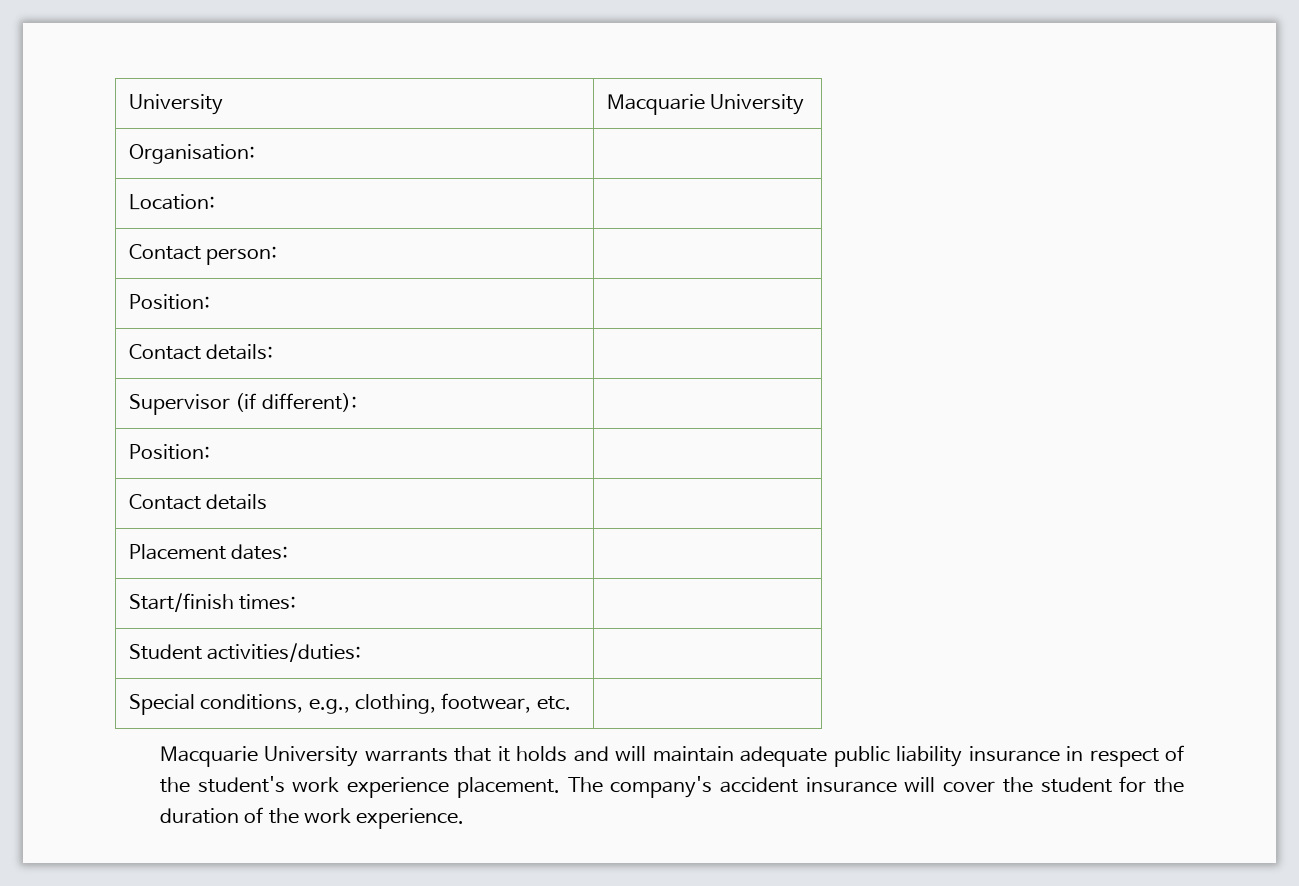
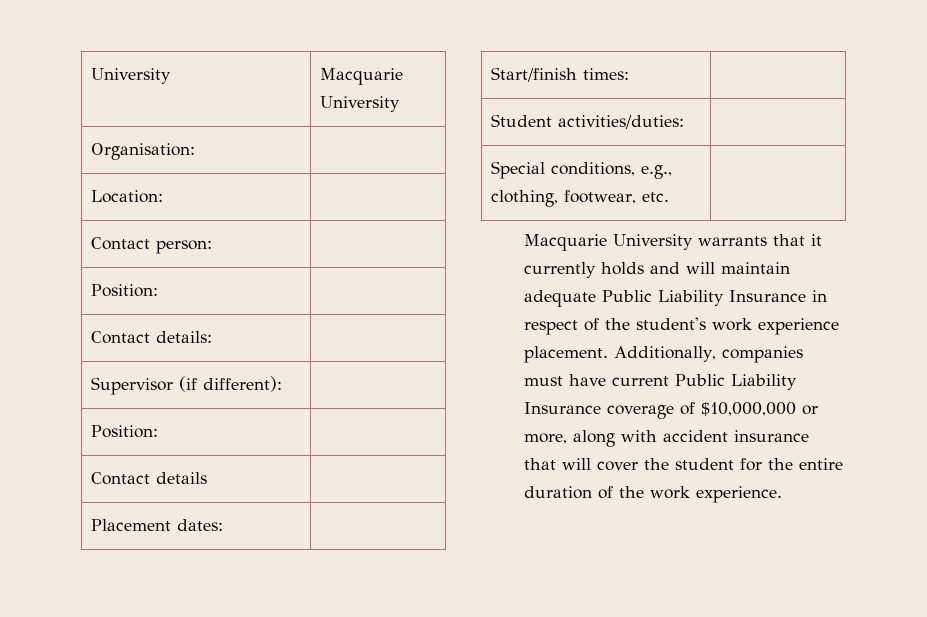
(510, 754) none -> [523,262,596,278] currently
[833,746,1060,767] public liability insurance -> [601,290,806,306] Public Liability Insurance
[567,776,713,798] The company's -> [613,346,803,363] [523,374,797,390] [523,402,818,419] [523,430,657,447] Additionally, companies must have current Public Liability Insurance coverage of $10,000,000 or more, along with
(897, 785) none -> [523,458,556,470] that
(1184, 785) none -> [798,458,843,470] entire

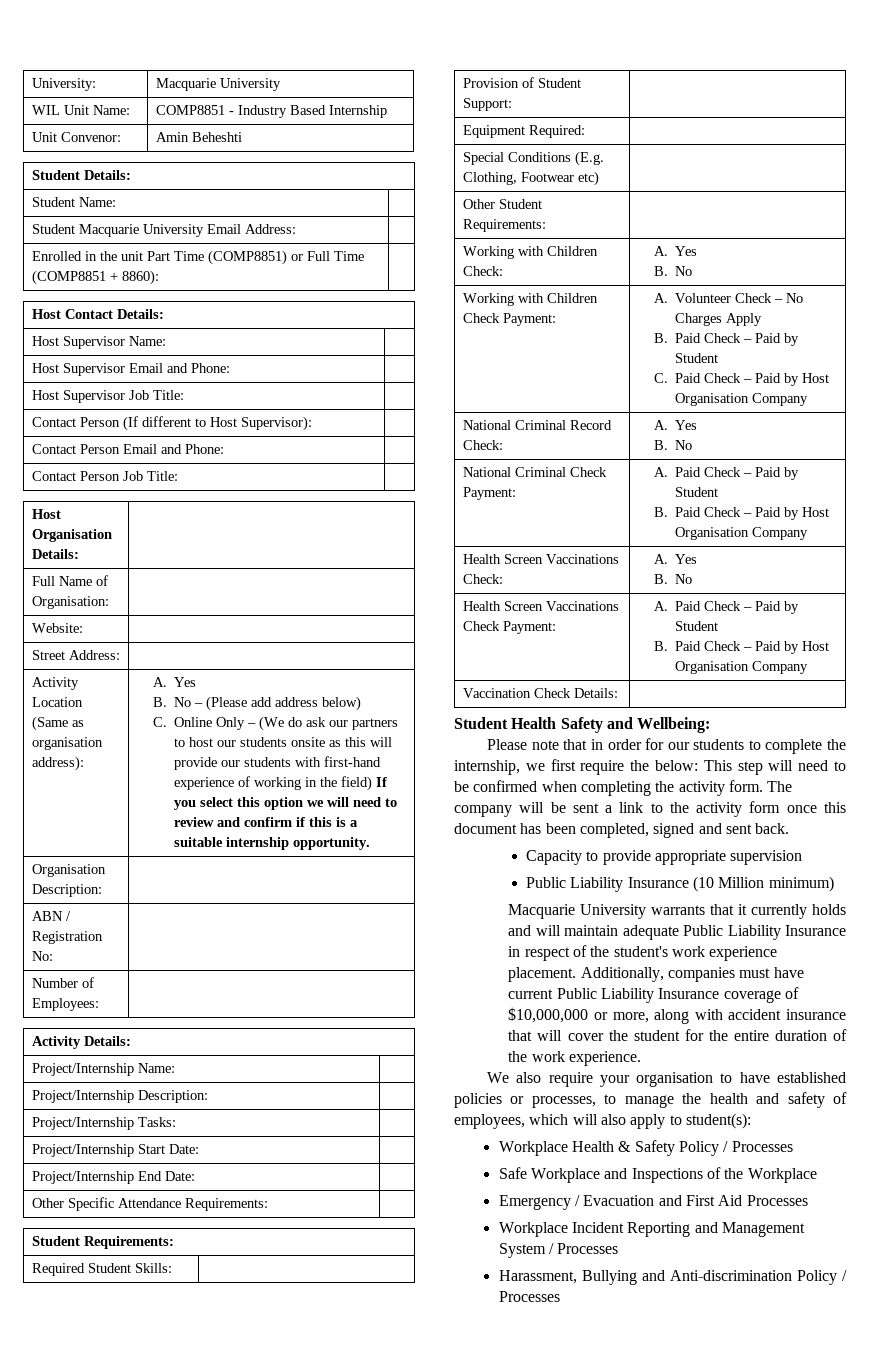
[91,68,172,84] University -> [31,78,96,91] University:
[91,143,196,160] [91,190,164,203] [91,237,213,254] [91,284,159,297] [91,331,213,344] [91,376,283,395] [91,425,159,438] [91,472,208,485] [91,519,224,531] [491,67,630,82] [491,114,685,129] [491,161,673,179] [491,190,670,207] Organisation: | // Location: | // Contact person: | // Position: | // Contact details: | // Supervisor (if different): | // Position: | // Contact details | // Placement dates: | // Start/finish times: | // Student activities/duties: | // Special conditions, e.g., clothing, footwear, etc. | -> [31,105,130,115] [155,105,387,118] [31,132,121,142] [155,132,242,142] [31,170,131,180] [31,197,116,207] [31,224,296,237] [31,250,364,265] [31,270,159,285] [31,309,164,319] [31,336,166,349] [31,363,230,376] [31,390,184,403] [31,416,312,431] [31,444,224,454] [31,471,178,481] [31,509,61,519] [31,529,112,542] [31,549,79,559] [31,575,108,586] [31,596,109,609] [31,623,83,633] [31,650,120,660] [31,677,79,690] [31,697,83,707] [31,716,84,731] [31,737,103,750] [31,756,84,771] [152,677,197,687] [152,696,362,711] [152,716,399,731] [174,737,393,747] [174,756,382,770] [174,776,388,791] [174,797,398,810] [174,817,359,827] [174,837,371,850] [31,864,106,877] [31,884,102,897] [31,911,71,921] [31,931,103,944] [31,951,53,961] [31,977,94,988] [31,998,99,1011] [31,1036,131,1049] [31,1063,175,1076] [31,1090,208,1103] [31,1117,176,1130] [31,1144,199,1157] [31,1171,195,1184] [31,1197,268,1211] [31,1236,174,1249] [31,1263,172,1276] [462,77,581,88] [462,98,512,111] [462,125,585,138] [462,151,604,166] [462,171,599,186] [462,199,542,209] [462,219,546,232] [462,246,598,259] [462,266,503,276] [653,246,698,256] [653,266,693,276] [462,293,598,306] [462,313,556,326] [653,293,804,303] [675,313,763,326] [653,333,800,346] [675,353,719,363] [653,373,830,386] [675,393,809,406] [462,420,612,430] [462,440,503,450] [653,420,698,430] [653,440,693,450] [462,467,607,477] [462,487,516,500] [653,467,800,480] [675,487,719,497] [653,507,830,520] [675,527,809,540] [462,554,619,564] [462,574,503,584] [653,554,698,564] [653,574,693,584] [462,601,619,611] [462,621,556,634] [653,601,800,614] [675,621,719,631] [653,641,830,654] [675,661,809,674] [462,688,618,698] [454,717,711,733] [487,738,846,754] [454,759,846,775] [454,780,793,796] [454,801,846,817] [454,823,790,838] [526,850,803,865] [526,876,834,892] WIL Unit Name: | COMP8851 - Industry Based Internship // Unit Convenor: | Amin Beheshti // Student Details: // Student Name: | // Student Macquarie University Email Address: | // Enrolled in the unit Part Time (COMP8851) or Full Time (COMP8851 + 8860): | // Host Contact Details: // Host Supervisor Name: | // Host Supervisor Email and Phone: | // Host Supervisor Job Title: | // Contact Person (If different to Host Supervisor): | // Contact Person Email and Phone: | // Contact Person Job Title: | // Host Organisation Details: | // Full Name of Organisation: | // Website: | // Street Address: | // Activity Location (Same as organisation address): | A. Yes // B. No – (Please add address below) // C. Online Only – (We do ask our partners to host our students onsite as this will provide our students with first-hand experience of working in the field) If you select this option we will need to review and confirm if this is a suitable internship opportunity. // Organisation Description: | // ABN / Registration No: | // Number of Employees: | // Activity Details: // Project/Internship Name: | // Project/Internship Description: | // Project/Internship Tasks: | // Project/Internship Start Date: | // Project/Internship End Date: | // Other Specific Attendance Requirements: | // Student Requirements: // Required Student Skills: | // Provision of Student Support: | // Equipment Required: | // Special Conditions (E.g. Clothing, Footwear etc) | // Other Student Requirements: | // Working with Children Check: | A. Yes // B. No // Working with Children Check Payment: | A. Volunteer Check – No Charges Apply // B. Paid Check – Paid by Student // C. Paid Check – Paid by Host Organisation Company // National Criminal Record Check: | A. Yes // B. No // National Criminal Check Payment: | A. Paid Check – Paid by Student // B. Paid Check – Paid by Host Organisation Company // Health Screen Vaccinations Check: | A. Yes // B. No // Health Screen Vaccinations Check Payment: | A. Paid Check – Paid by Student // B. Paid Check – Paid by Host Organisation Company // Vaccination Check Details: | // Student Health Safety and Wellbeing: // Please note that in order for our students to complete the internship, we first require the below: This step will need to be confirmed when completing the activity form. The company will be sent a link to the activity form once this document has been completed, signed and sent back. // Capacity to provide appropriate supervision // Public Liability Insurance (10 Million minimum)
(782, 494) none -> [487,1072,846,1087] [454,1092,848,1108] [454,1113,751,1129] [498,1140,793,1156] [498,1167,817,1183] [498,1195,808,1210] [498,1222,806,1237] [498,1243,619,1258] [498,1270,847,1285] [498,1291,560,1302] // We also require your organisation to have established policies or processes, to manage the health and safety of employees, which will also apply to student(s): // Workplace Health & Safety Policy / Processes // Safe Workplace and Inspections of the Workplace // Emergency / Evacuation and First Aid Processes // Workplace Incident Reporting and Management System / Processes // Harassment, Bullying and Anti-discrimination Policy / Processes

